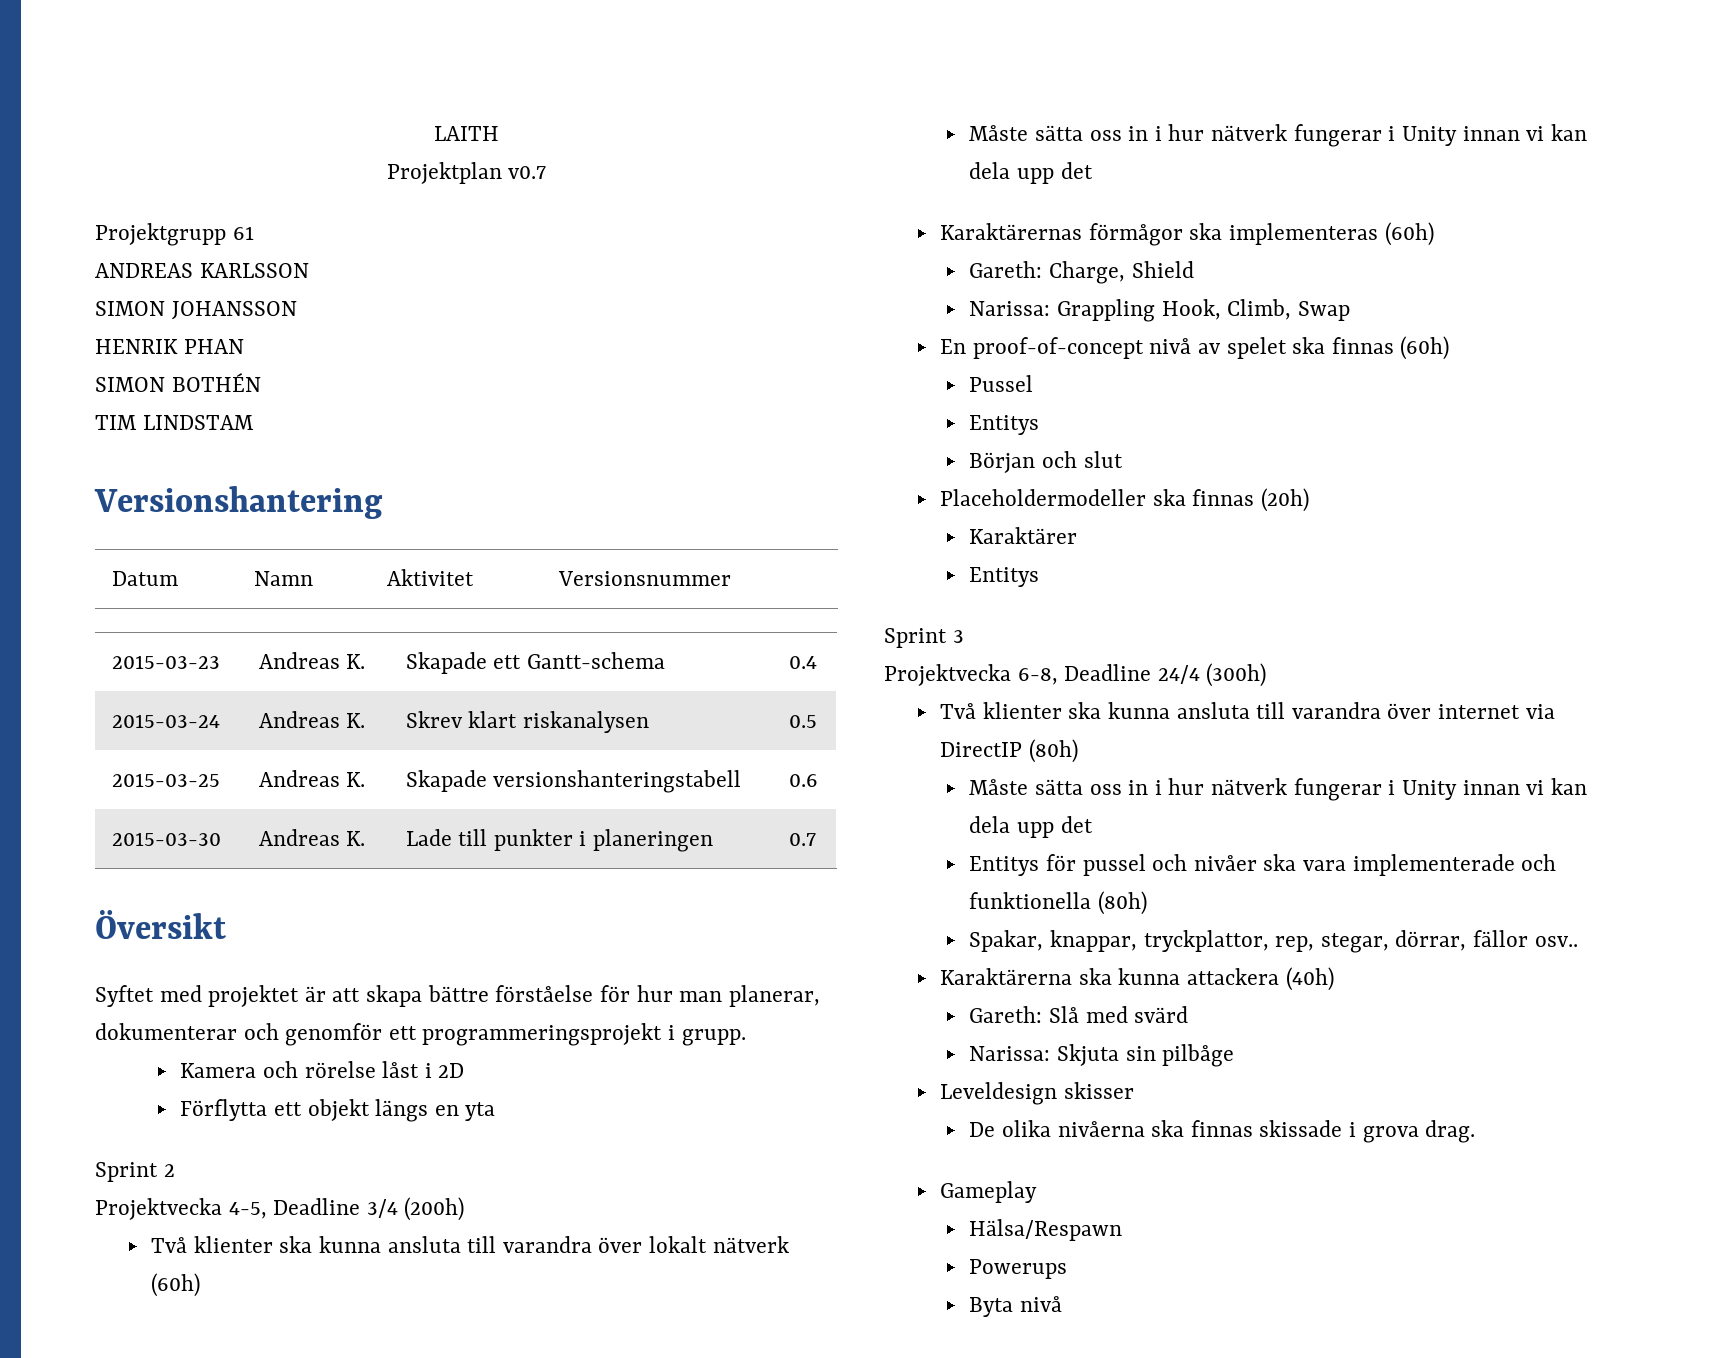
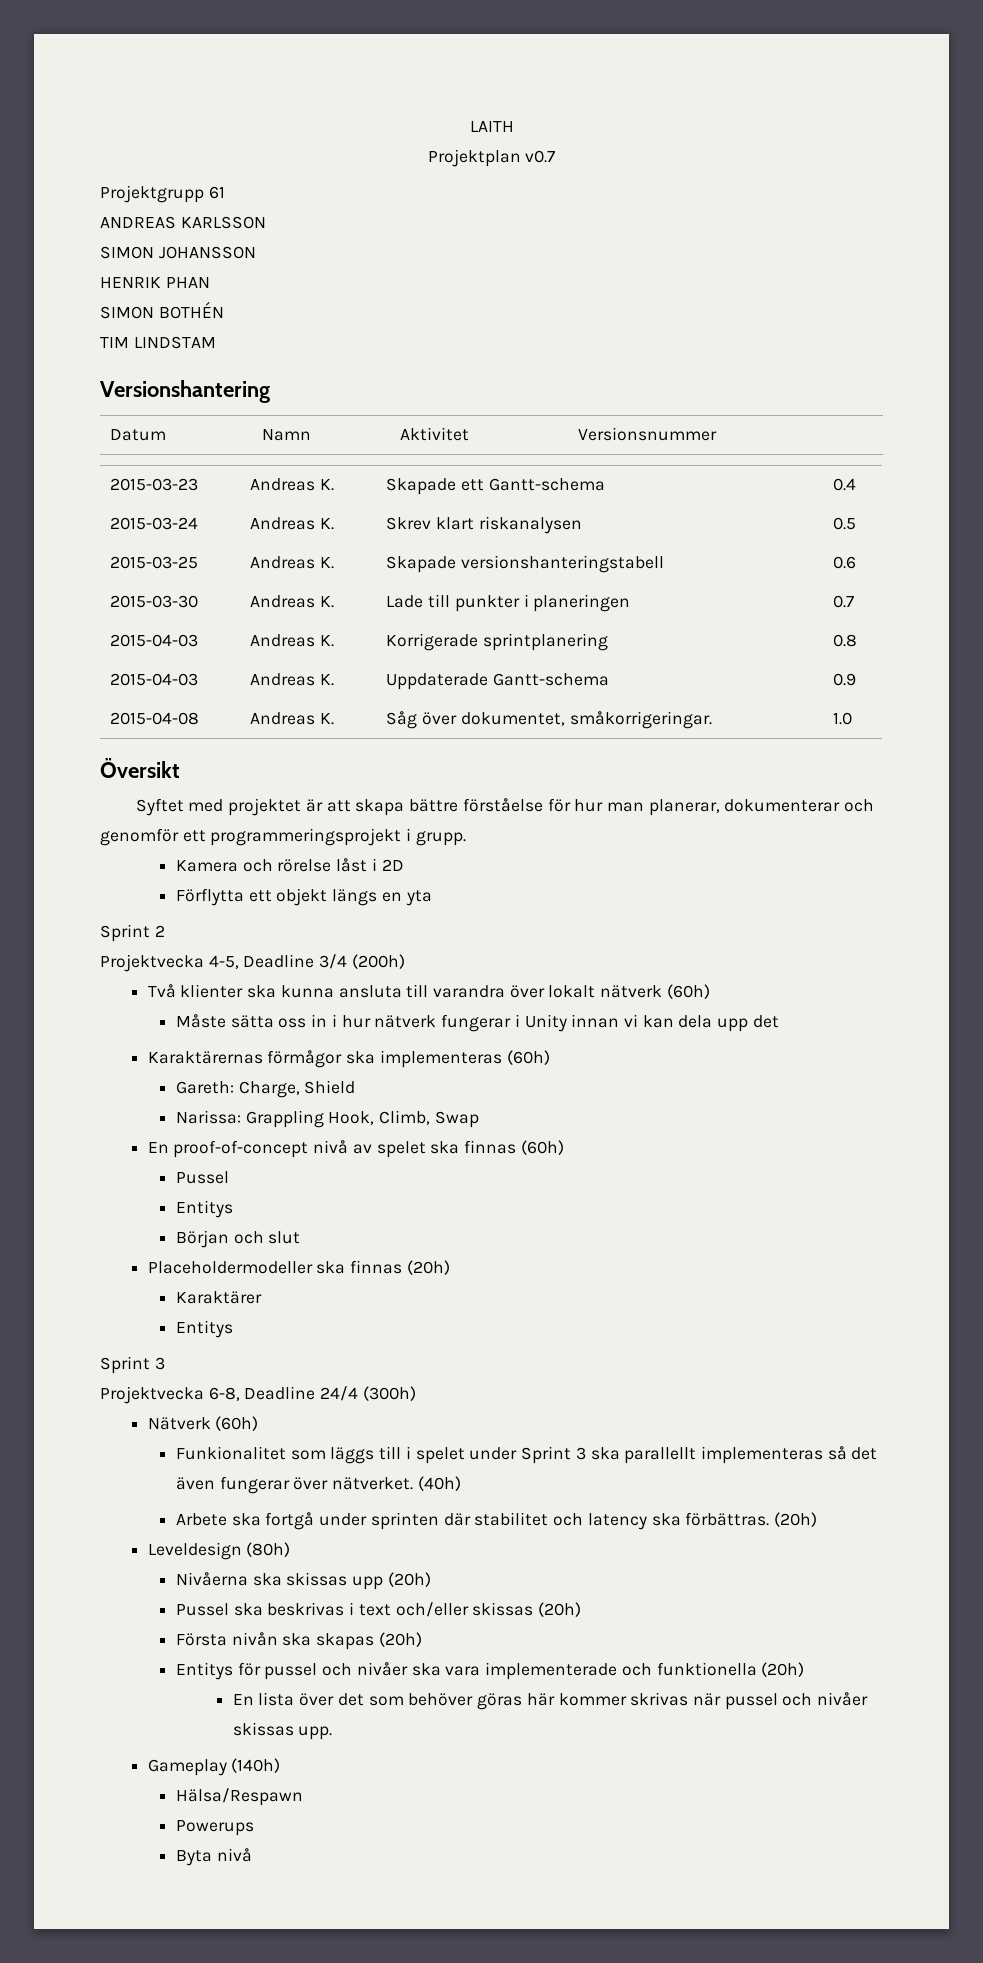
(816, 839) none -> [110,634,199,647] [250,634,335,647] [386,633,609,651] [833,634,858,647] [110,673,199,686] [250,673,335,686] [386,673,610,690] [833,673,857,686] [110,712,200,725] [250,712,335,725] [386,711,712,729] [833,712,853,725] // 2015-04-03 | Andreas K. | Korrigerade sprintplanering | 0.8 // 2015-04-03 | Andreas K. | Uppdaterade Gantt-schema | 0.9 // 2015-04-08 | Andreas K. | Såg över dokumentet, småkorrigeringar. | 1.0
[940,702,1555,719] [940,739,1078,763] [969,778,1587,801] [969,816,1093,838] Två klienter ska kunna ansluta till varandra över internet via DirectIP (80h) // Måste sätta oss in i hur nätverk fungerar i Unity innan vi kan dela upp det -> [147,1416,259,1431] [175,1446,878,1464] [175,1476,461,1494] [175,1512,817,1530] [147,1542,291,1560] [175,1572,431,1590] [175,1602,582,1617] [175,1632,422,1650] Nätverk (60h) // Funkionalitet som läggs till i spelet under Sprint 3 ska parallellt implementeras så det även fungerar över nätverket. (40h) // Arbete ska fortgå under sprinten där stabilitet och latency ska förbättras. (20h) // Leveldesign (80h) // Nivåerna ska skissas upp (20h) // Pussel ska beskrivas i text och/eller skissas (20h) // Första nivån ska skapas (20h)
[1097,891,1147,915] [969,930,1578,953] [940,967,1334,991] [969,1006,1189,1023] [969,1044,1235,1067] [940,1082,1134,1105] [969,1120,1476,1143] (80h) // Spakar, knappar, tryckplattor, rep, stegar, dörrar, fällor osv.. // Karaktärerna ska kunna attackera (40h) // Gareth: Slå med svärd // Narissa: Skjuta sin pilbåge // Leveldesign skisser // De olika nivåerna ska finnas skissade i grova drag. -> [761,1662,805,1677] [232,1692,869,1710] [232,1722,333,1740] (20h) // En lista över det som behöver göras här kommer skrivas när pussel och nivåer skissas upp.
(1038, 1192) none -> [231,1758,281,1773] (140h)

